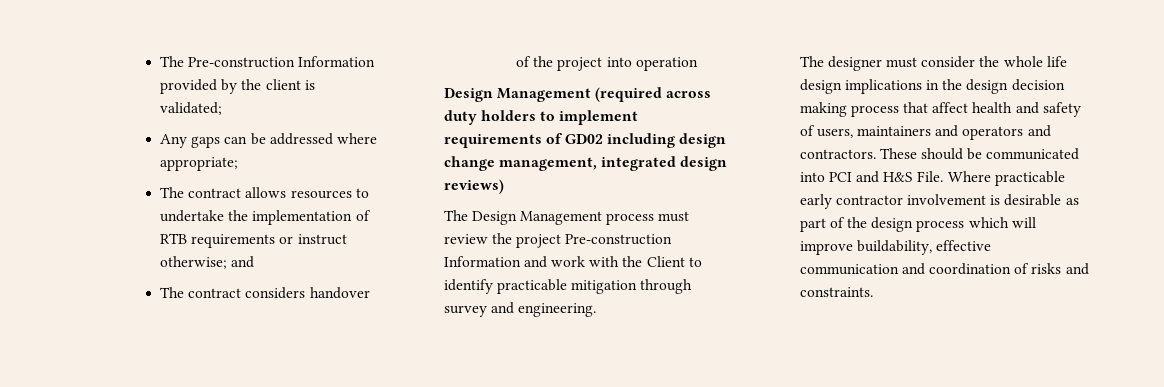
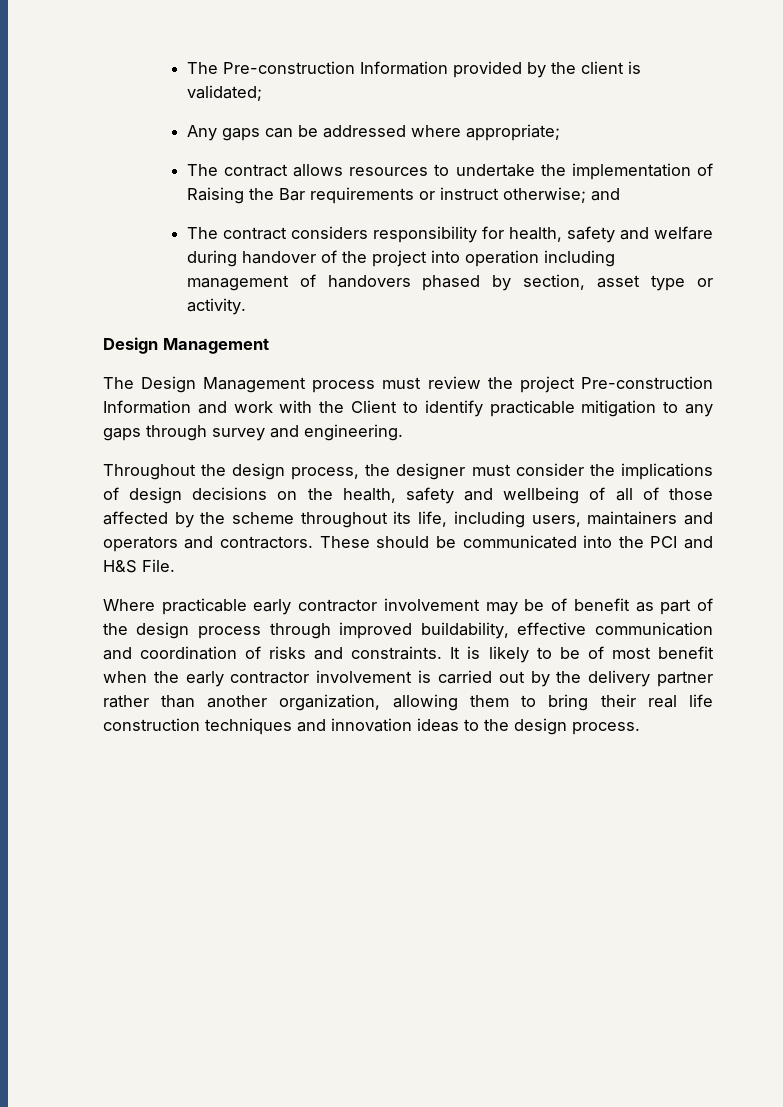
[159,233,187,244] RTB -> [186,187,305,204] Raising the Bar
(306, 293) none -> [372,226,713,243] [186,250,237,267] responsibility for health, safety and welfare during
[443,87,712,102] [443,110,639,125] [443,133,727,148] [443,156,728,171] [443,179,504,194] // Design Management (required across duty holders to implement requirements of GD02 including design change management, integrated design reviews) -> [543,250,615,267] [186,274,713,291] [186,298,246,315] [102,337,269,354] including management of handovers phased by section, asset type or activity. // Design Management
(638, 287) none -> [663,401,714,417] [102,428,141,441] to any gaps
[799,56,1067,71] [799,79,1065,94] [799,102,1081,117] [799,125,815,136] The designer must consider the whole life design implications in the design decision making process that affect health and safety of -> [102,463,714,480] [102,487,713,504] [102,511,525,528] Throughout the design process, the designer must consider the implications of design decisions on the health, safety and wellbeing of all of those affected by the scheme throughout its life, including
(825, 177) none -> [618,536,644,548] the
(944, 176) none -> (175, 565) //
[990,194,1062,206] is desirable -> [485,598,630,615] may be of benefit
[968,217,1036,228] [799,241,853,255] which will improve -> [269,622,413,639] through improved
(873, 292) none -> [450,646,715,663] [102,670,714,687] [102,694,713,711] [102,718,640,735] It is likely to be of most benefit when the early contractor involvement is carried out by the delivery partner rather than another organization, allowing them to bring their real life construction techniques and innovation ideas to the design process.

